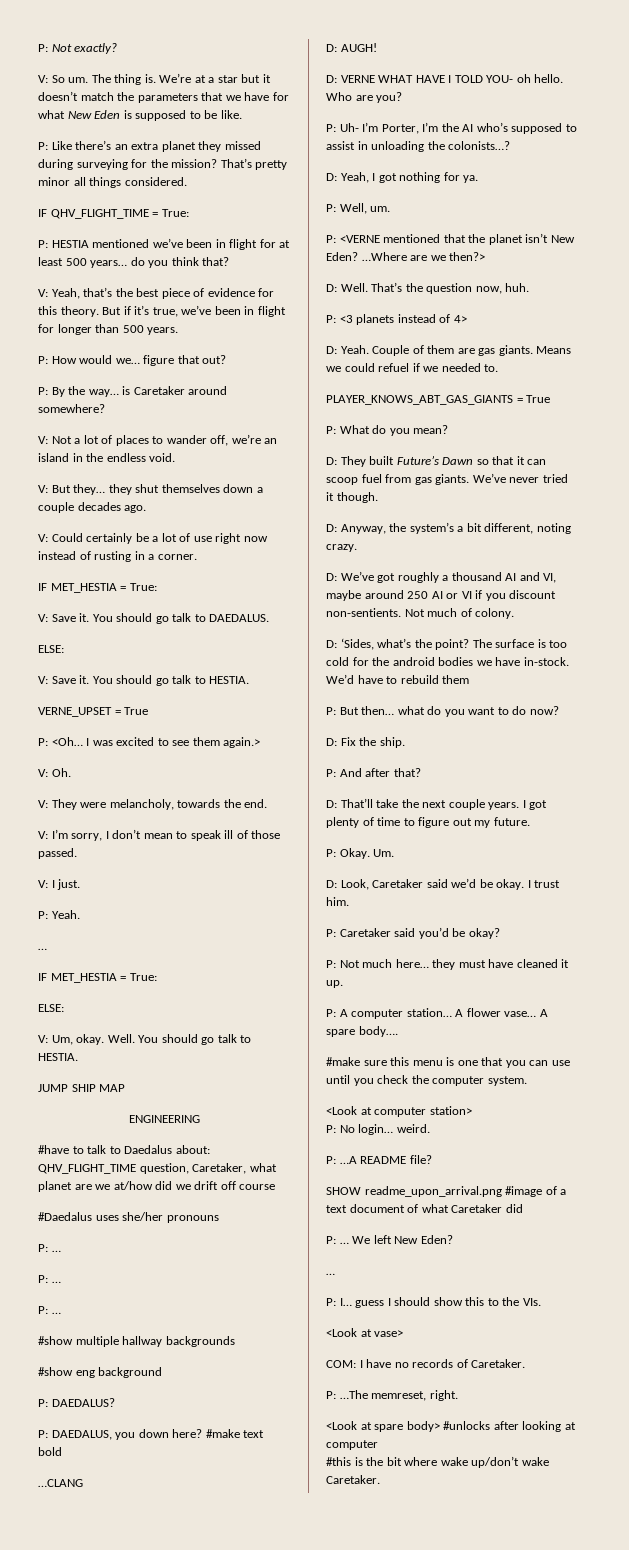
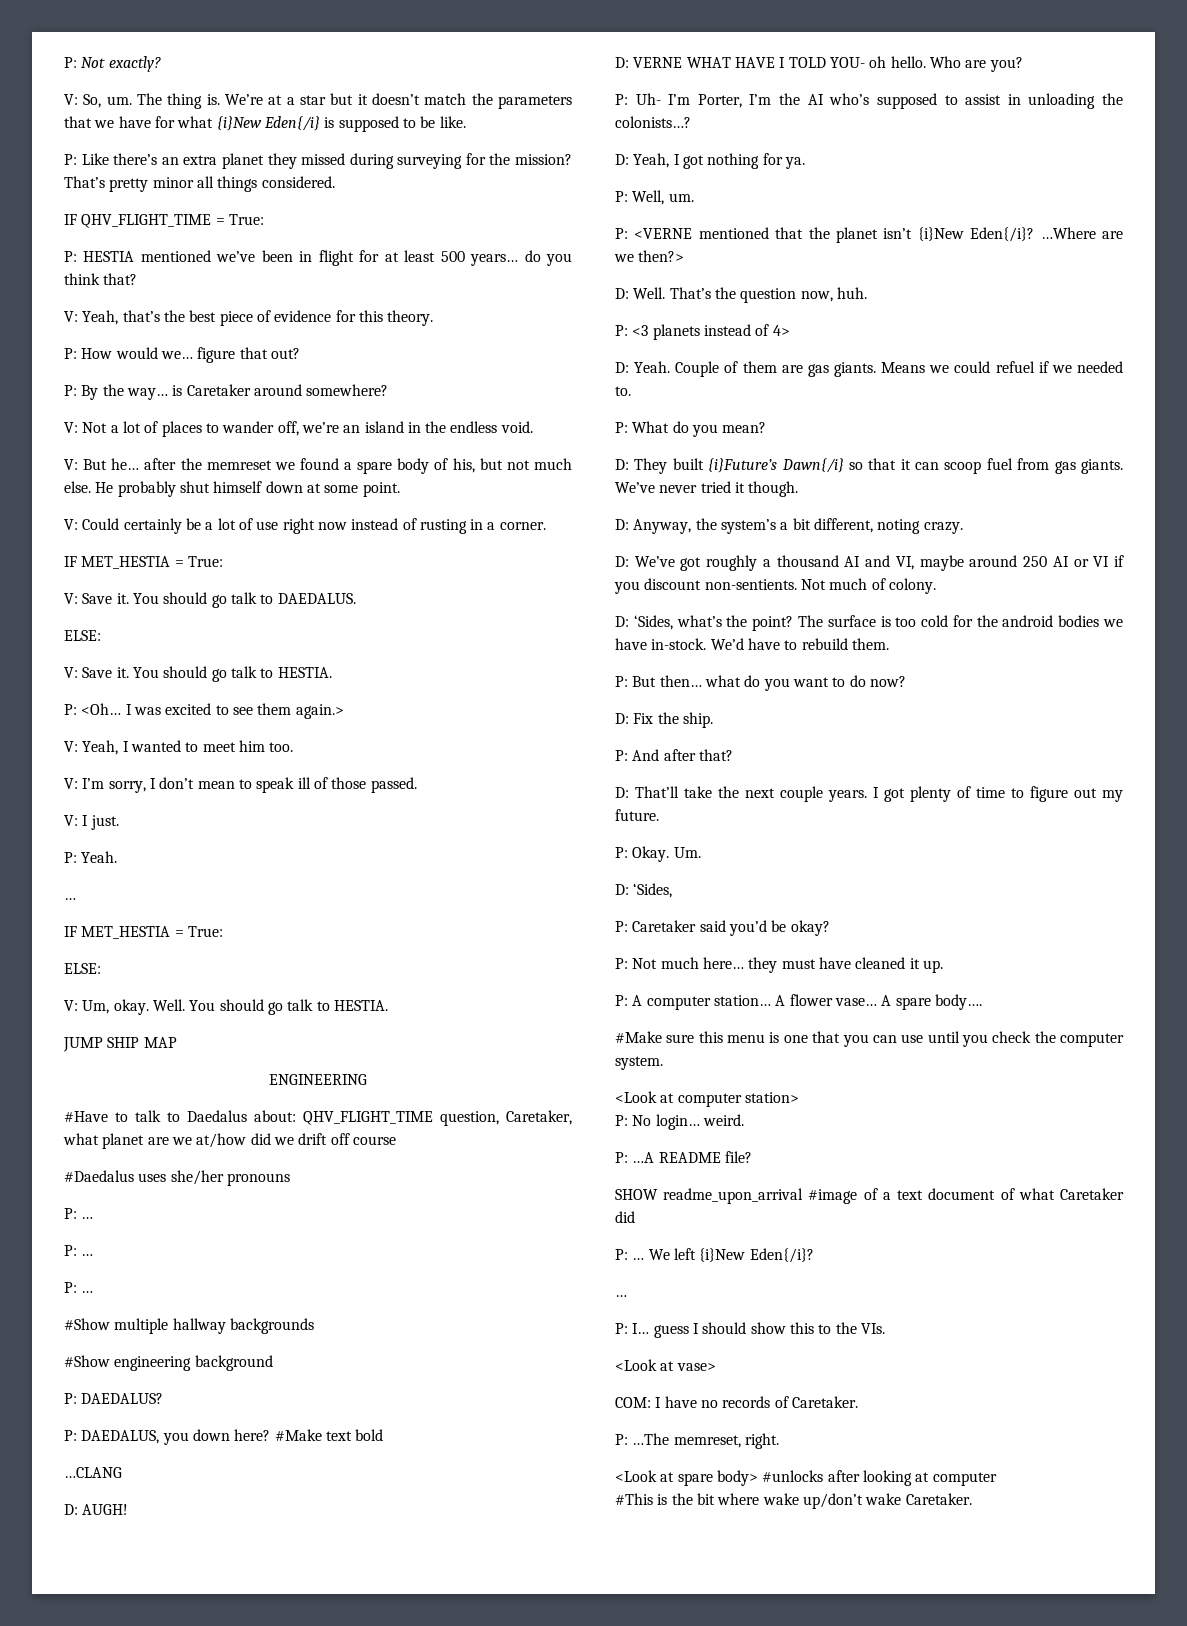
[51,75,65,83] So -> [83,94,102,108] So,
[67,110,121,119] New Eden -> [216,116,320,131] {i}New Eden{/i}
[102,305,286,317] [38,324,179,335] But if it’s true, we’ve been in flight for longer than 500 years. -> (434, 318) none
[73,484,263,495] [38,502,147,513] they… they shut themselves down a couple decades ago. -> [111,458,572,474] [64,481,400,497] he… after the memreset we found a spare body of his, but not much else. He probably shut himself down at some point.
[38,707,149,717] // VERNE_UPSET = True -> (332, 672) none
[51,768,71,777] [38,799,268,810] Oh. // V: They were melancholy, towards the end. -> [82,740,294,755] Yeah, I wanted to meet him too.
[38,1145,69,1154] #have -> [64,1111,108,1122] #Have
[38,1336,73,1345] #show -> [64,1318,110,1330] #Show
[38,1367,95,1378] #show eng -> [64,1355,192,1371] #Show engineering
[205,1429,240,1438] #make -> [274,1429,322,1441] #Make
[550,235,575,243] [326,252,358,261] New Eden? -> [917,227,1035,242] {i}New Eden{/i}?
[326,395,551,405] // PLAYER_KNOWS_ABT_GAS_GIANTS = True -> (631, 391) none
[396,455,474,465] Future’s Dawn -> [708,458,844,473] {i}Future’s Dawn{/i}
[442,675,470,684] them -> [851,638,889,650] them.
[340,878,561,890] [326,897,349,906] Look, Caretaker said we’d be okay. I trust him. -> [633,883,673,898] ‘Sides,
[326,1057,360,1066] #make -> [615,1031,662,1043] #Make
[364,1186,502,1197] readme_upon_arrival.png -> [663,1188,804,1204] readme_upon_arrival
[394,1235,453,1244] New Eden? -> [699,1248,814,1263] {i}New Eden{/i}?
[326,1457,351,1466] #this -> [615,1493,653,1505] #This

